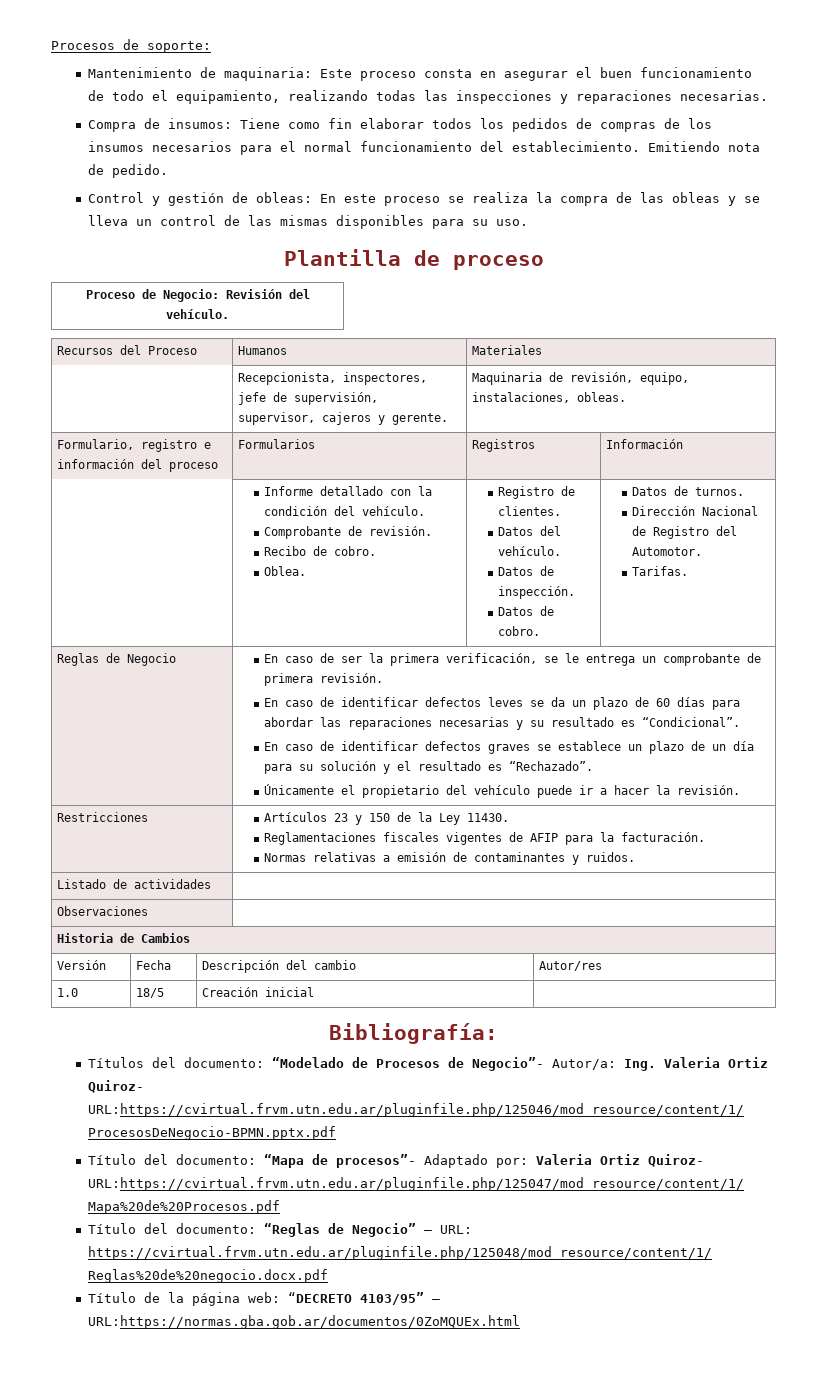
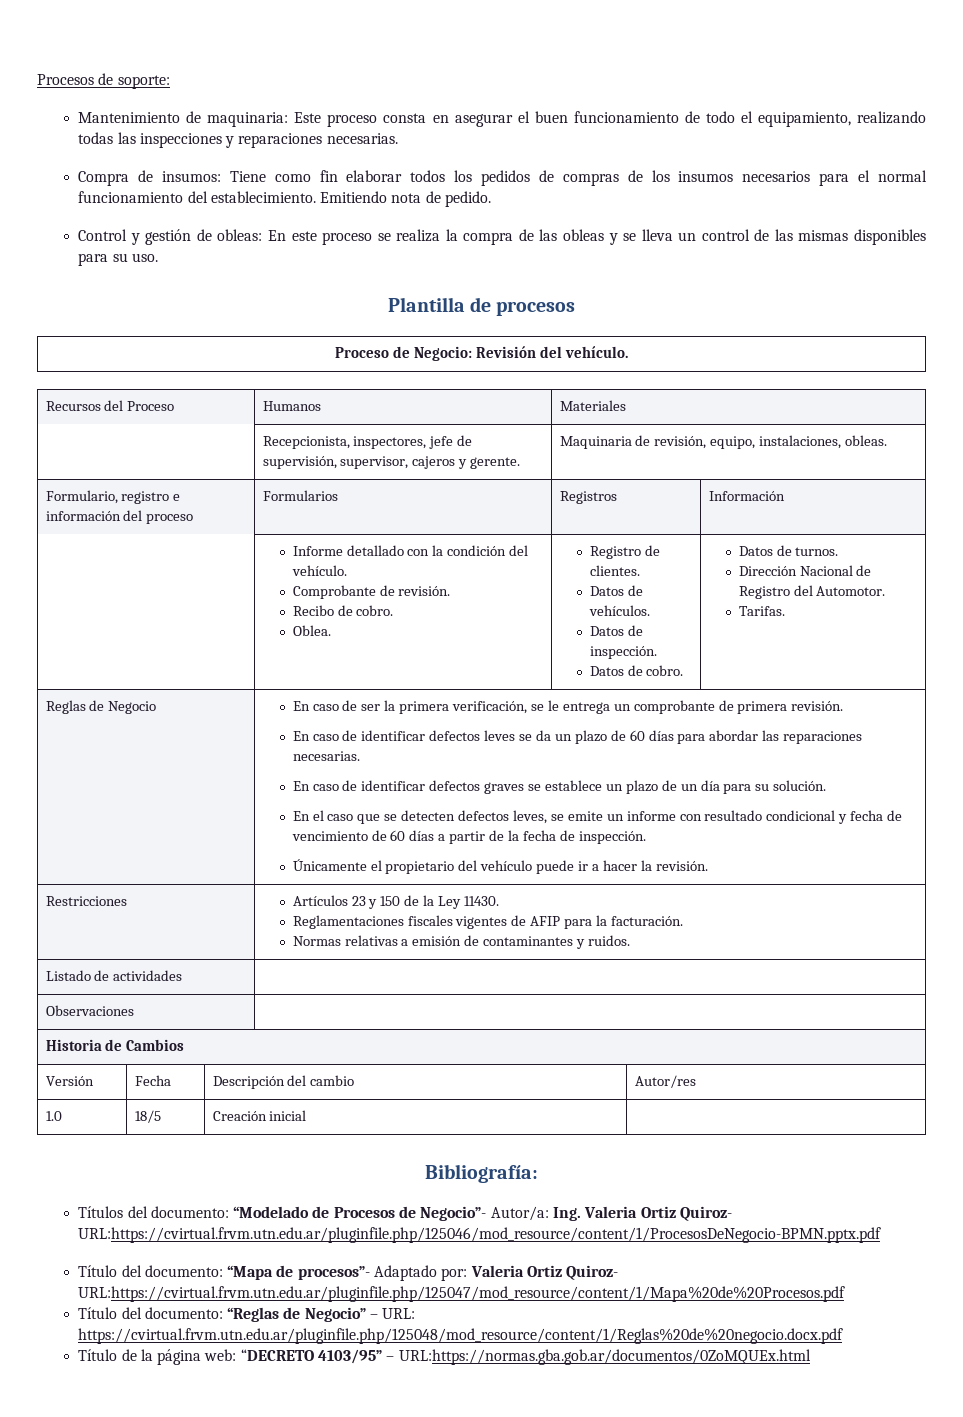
[452,255,544,270] proceso -> [496,301,576,316] procesos
[540,526,562,536] [498,546,562,556] del vehículo. -> [627,585,643,596] [588,605,650,616] de vehículos.
[439,717,741,730] necesarias y su resultado es “Condicional”. -> [292,751,360,761] necesarias.
[320,761,594,774] solución y el resultado es “Rechazado”. -> [773,780,827,791] [292,810,903,824] [291,830,646,844] solución. // En el caso que se detecten defectos leves, se emite un informe con resultado condicional y fecha de vencimiento de 60 días a partir de la fecha de inspección.

